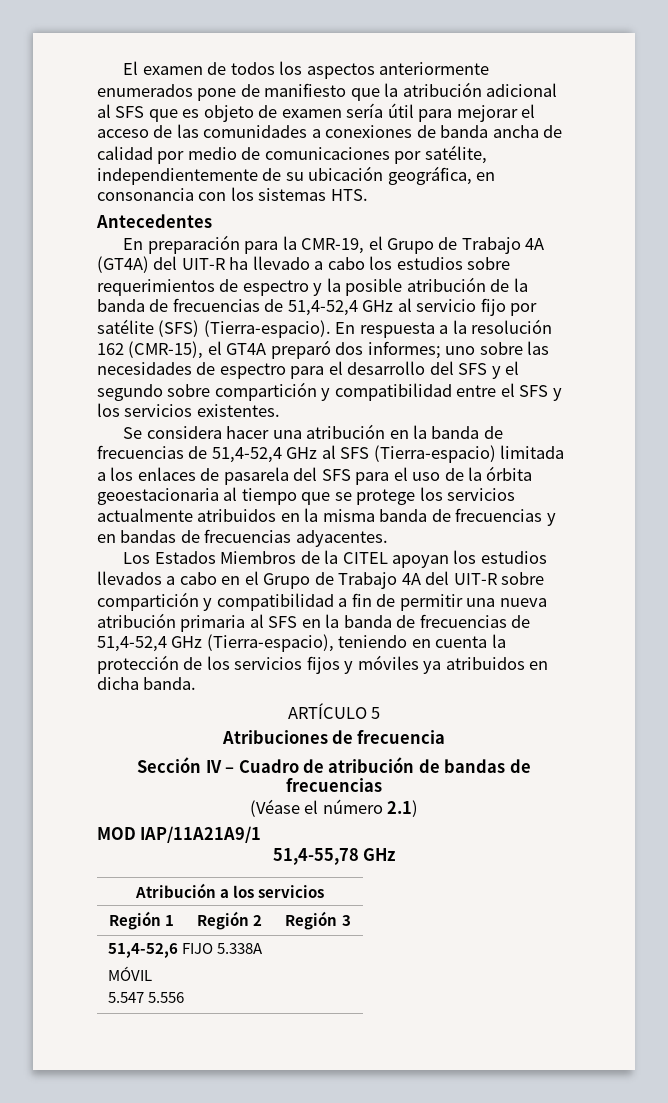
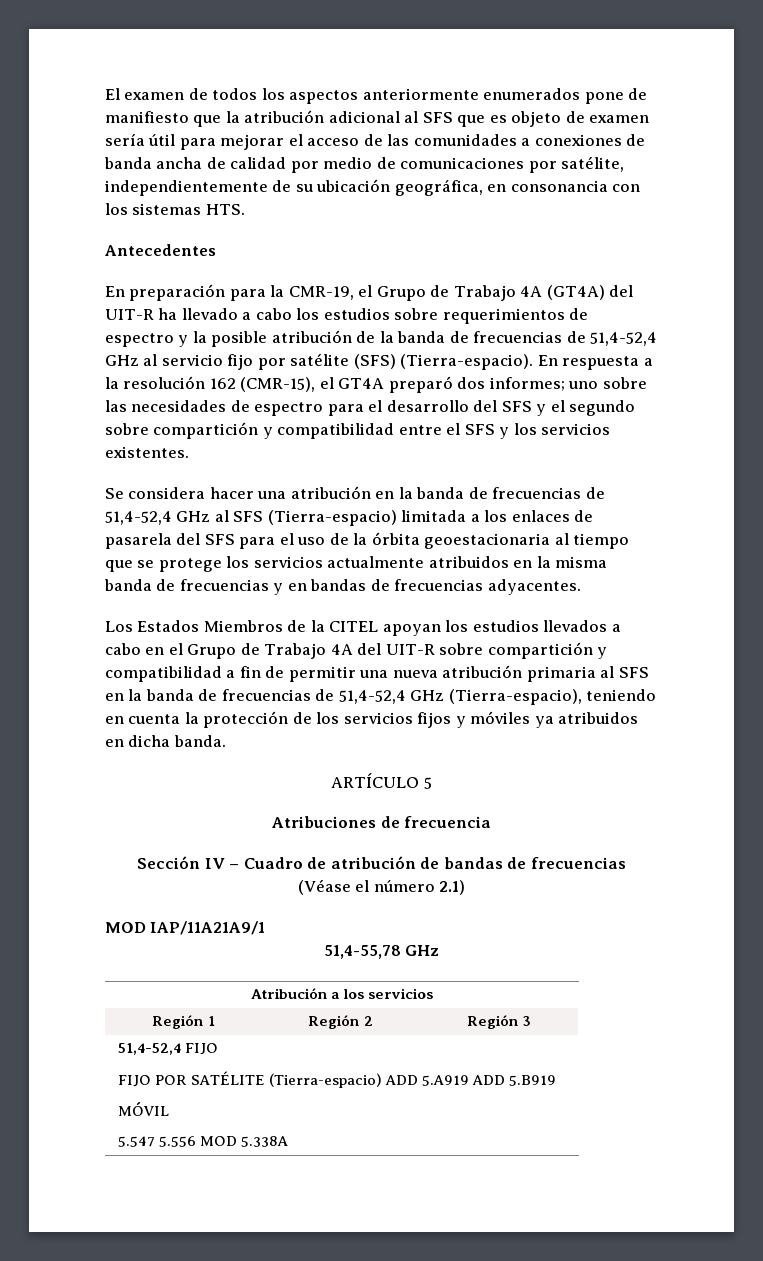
[107,943,263,958] 51,4-52,6 FIJO 5.338A -> [117,1043,218,1055] [117,1071,557,1088] 51,4-52,4 FIJO // FIJO POR SATÉLITE (Tierra-espacio) ADD 5.A919 ADD 5.B919
(184, 997) none -> [199,1136,288,1147] MOD 5.338A

